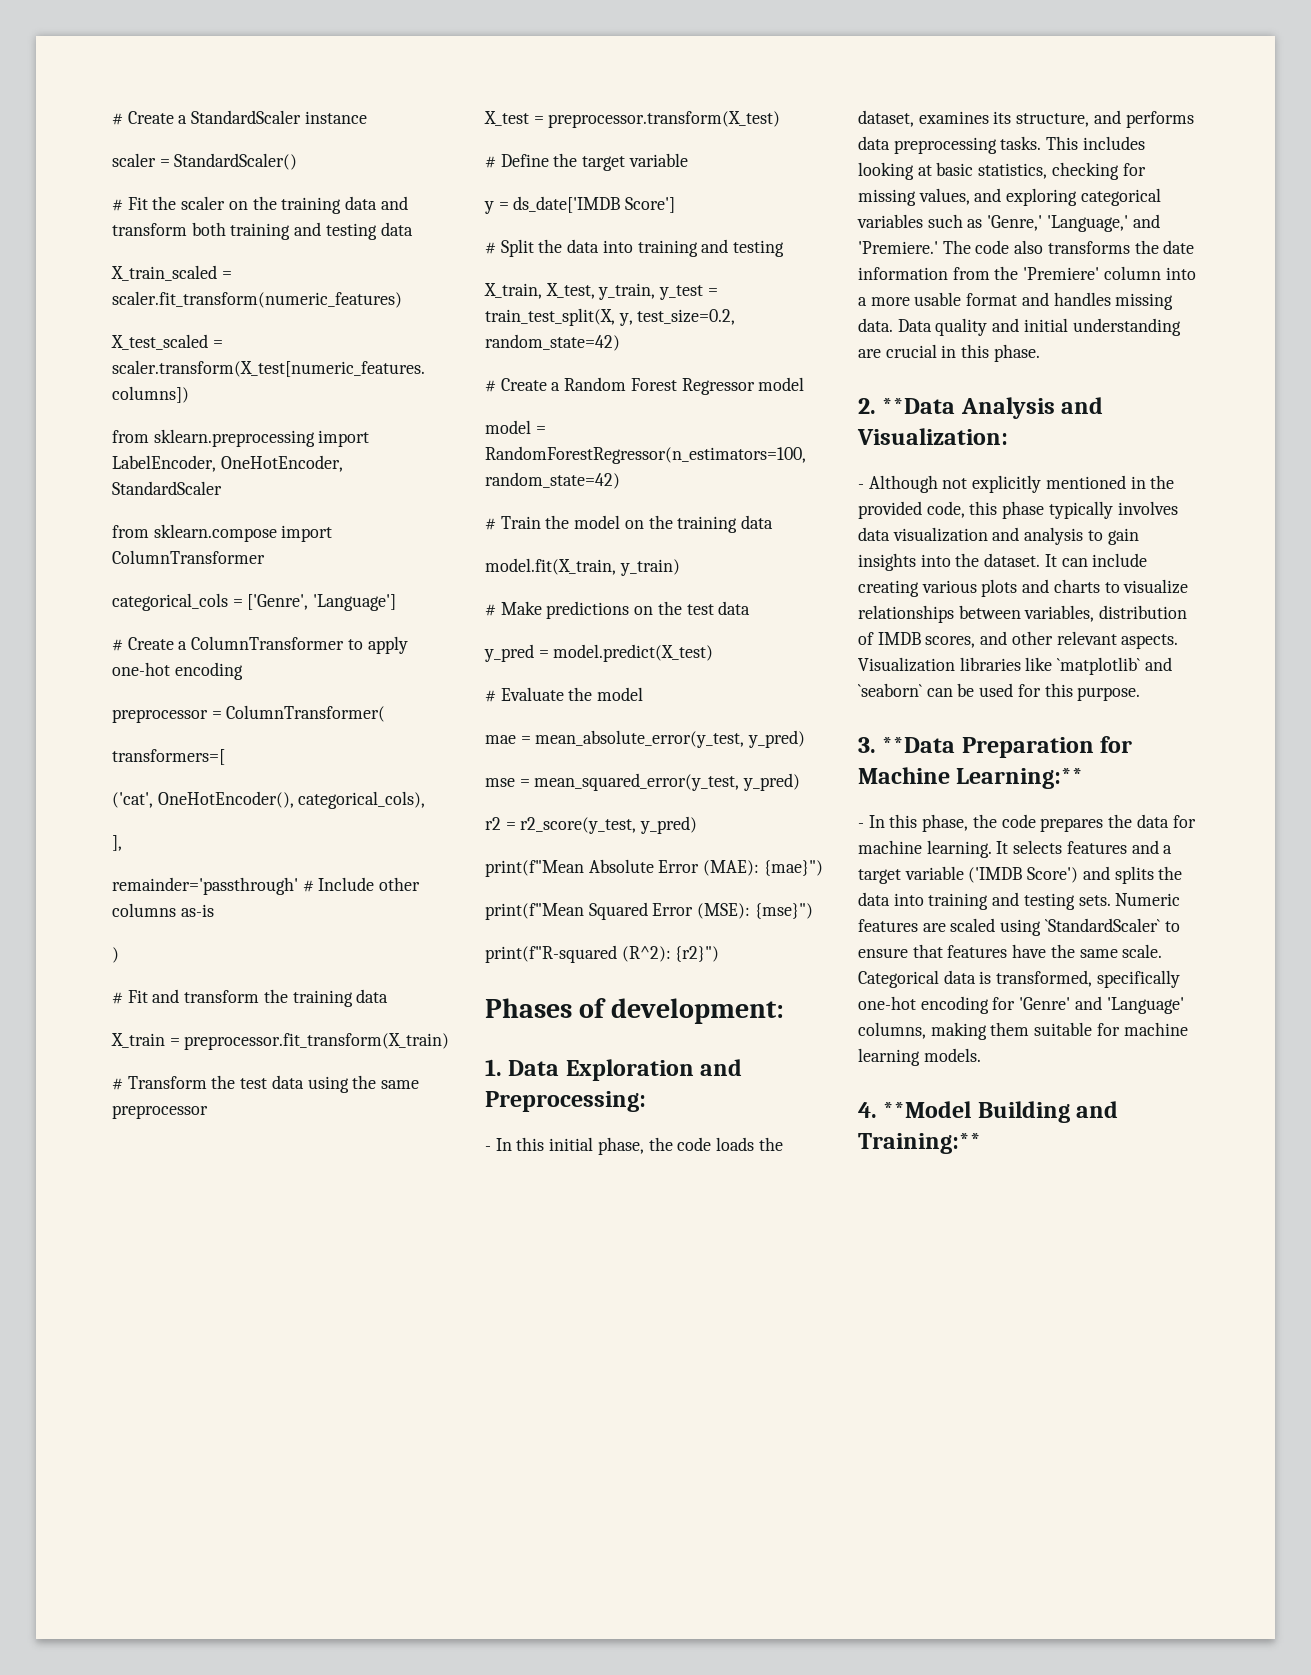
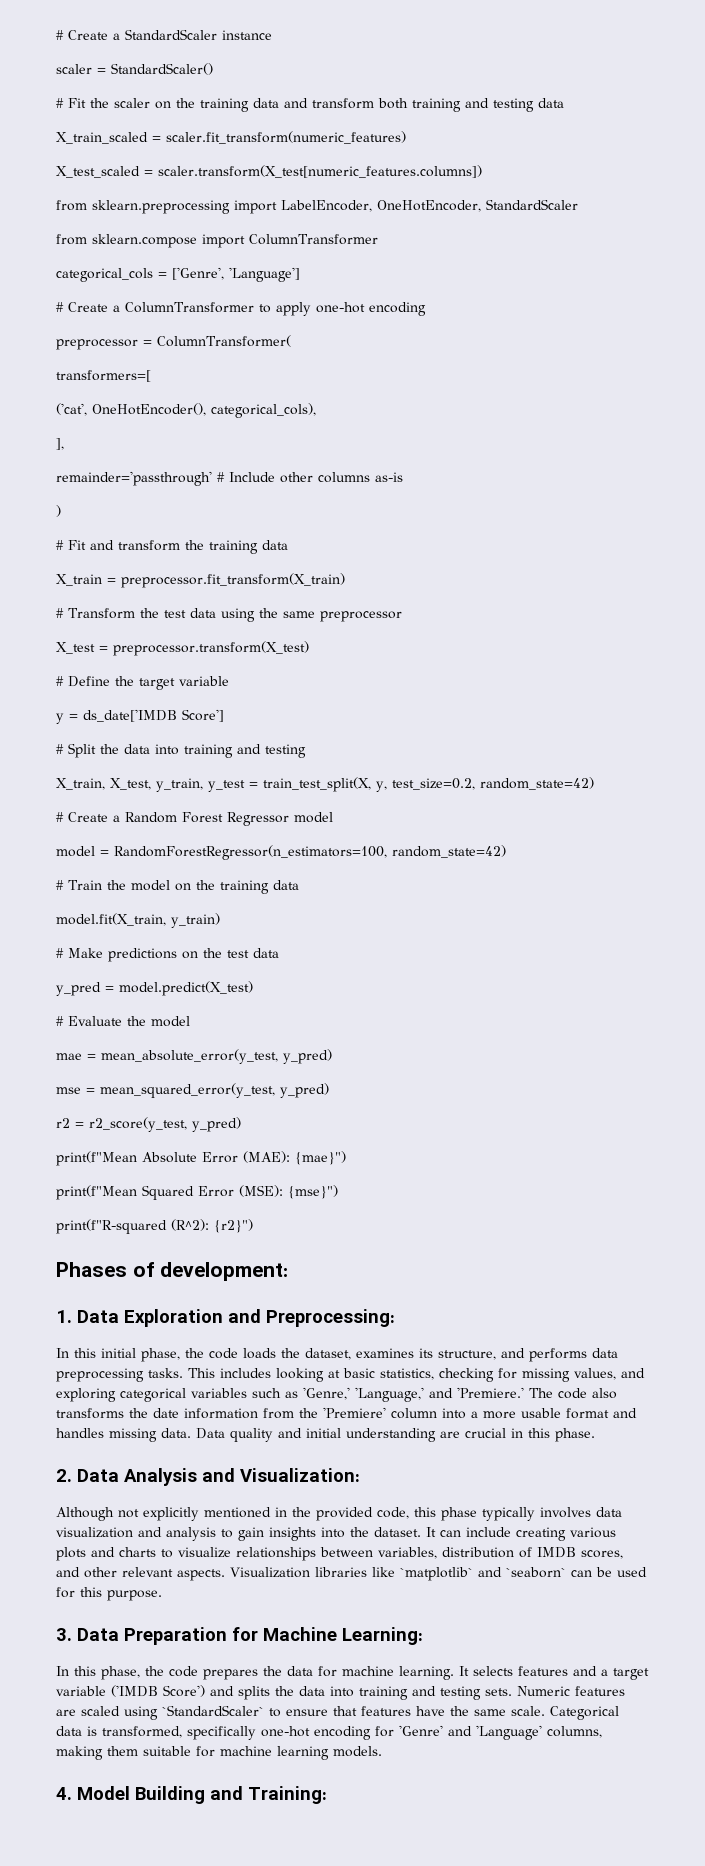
[485,1146,491,1151] - -> (395, 1318) none
[882,398,956,414] **Data -> [77,1469,119,1482] Data
[858,484,864,489] - -> (360, 1475) none
[882,737,956,753] **Data -> [77,1628,119,1641] Data
[956,768,1084,789] [858,823,864,828] Learning:** // - -> [342,1627,423,1645] Learning: //
[883,1101,972,1118] **Model -> [77,1786,130,1800] Model
[858,1133,981,1154] Training:** -> [248,1786,327,1804] Training:

